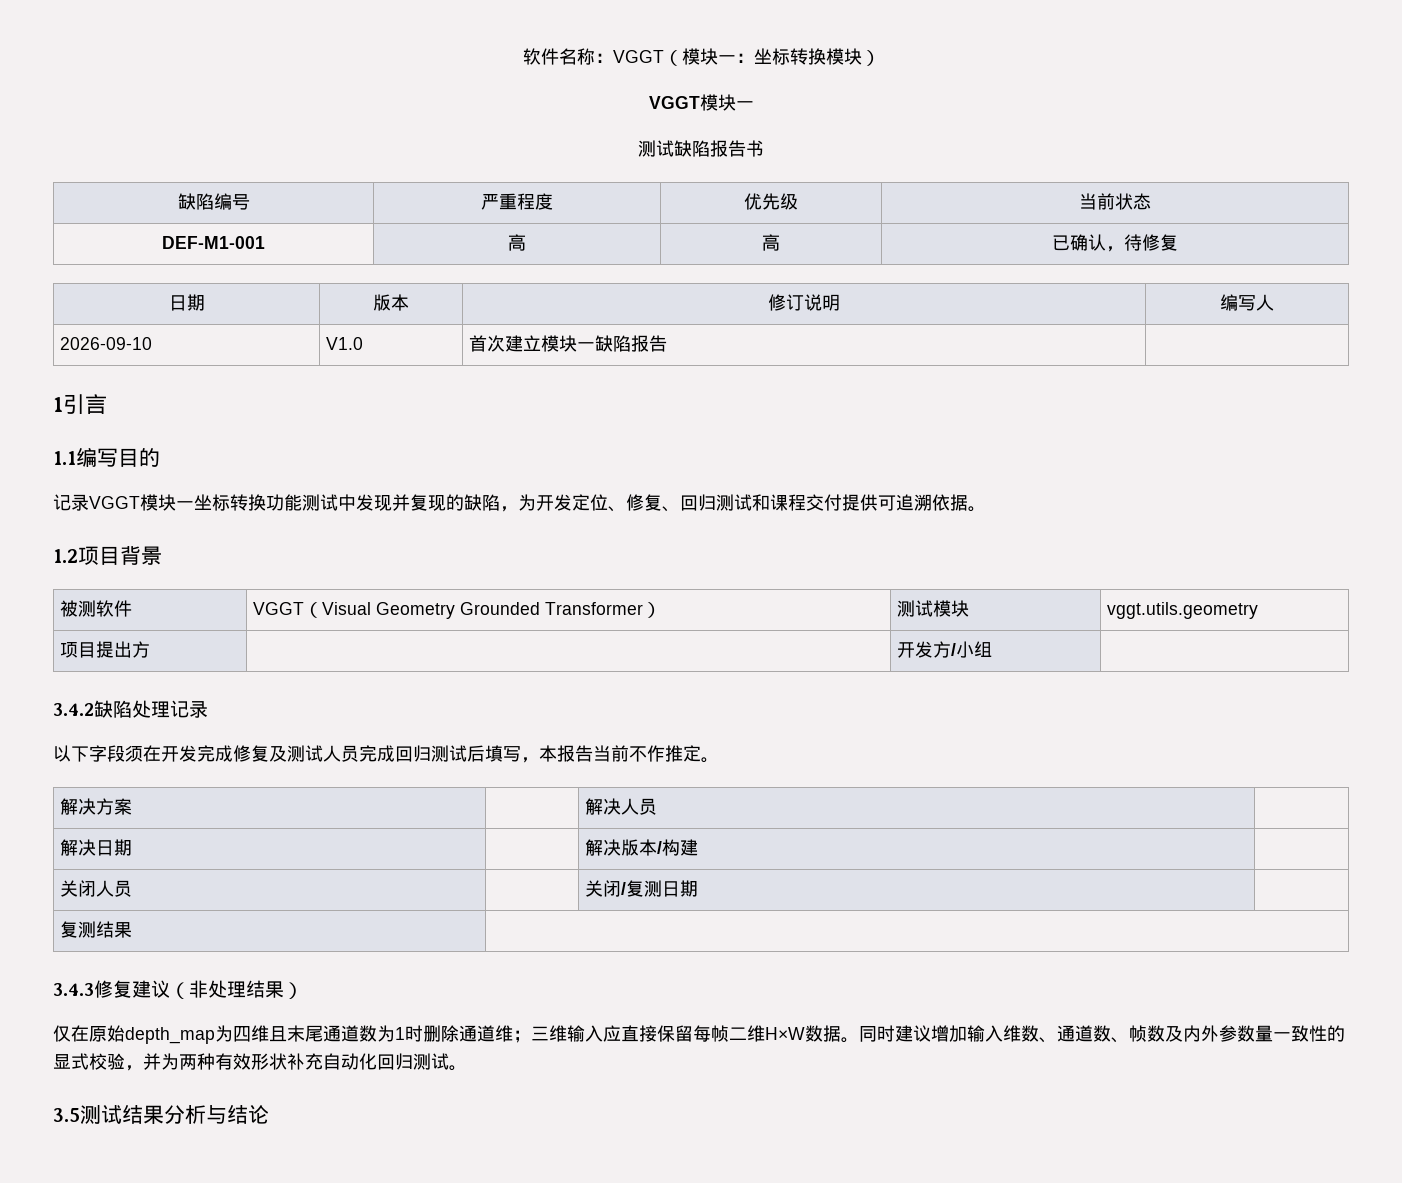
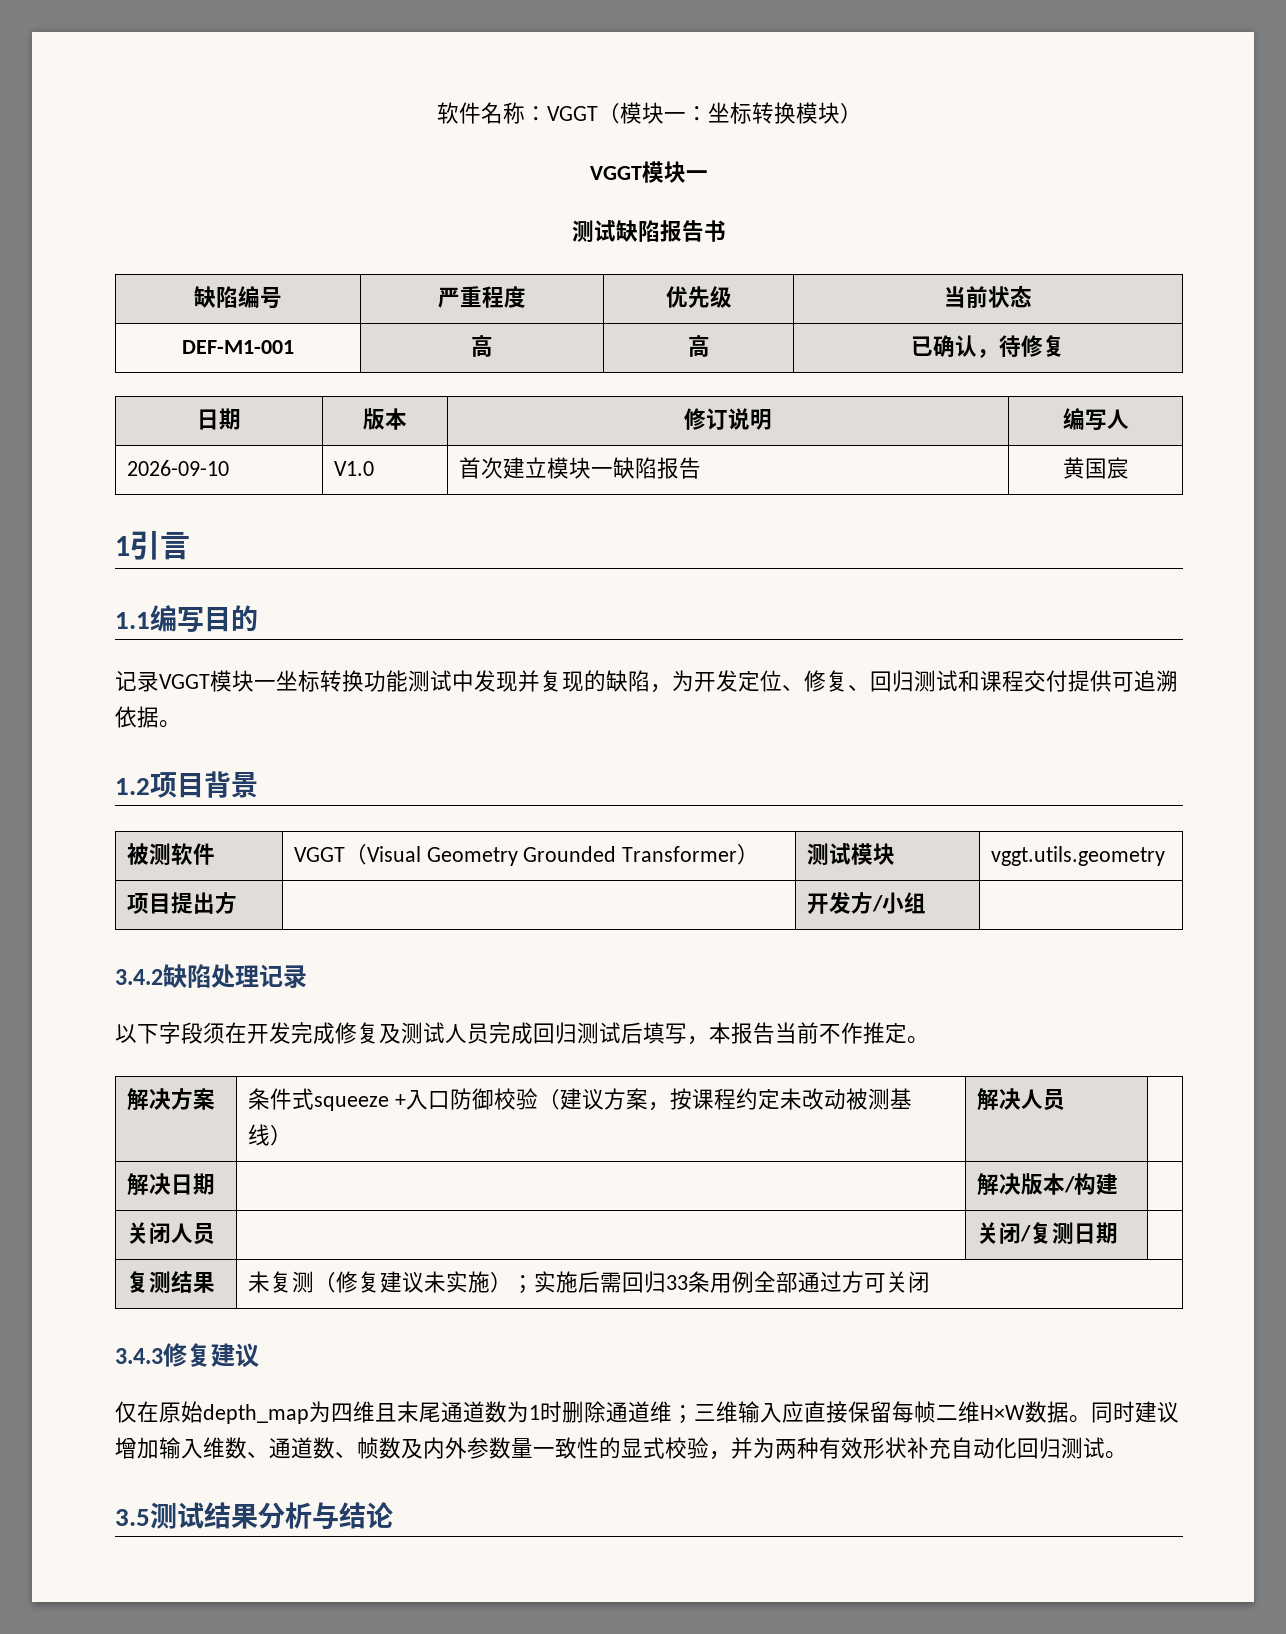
(668, 343) none -> [1062,457,1129,479] 黄国宸
(133, 806) none -> [247,1088,912,1111] [247,1124,292,1146] 条件式squeeze +入口防御校验（建议方案，按课程约定未改动被测基线）
(133, 930) none -> [247,1271,930,1294] 未复测（修复建议未实施）；实施后需回归33条用例全部通过方可关闭
[170,980,303,999] （非处理结果） -> (259, 1355) none

